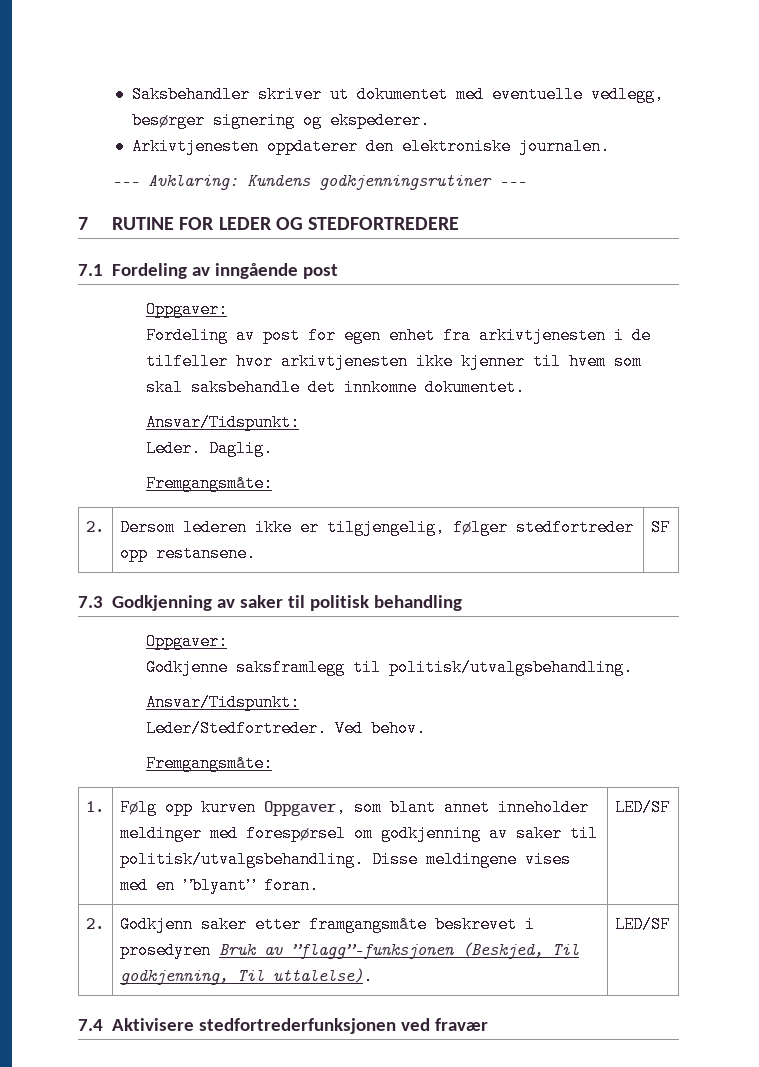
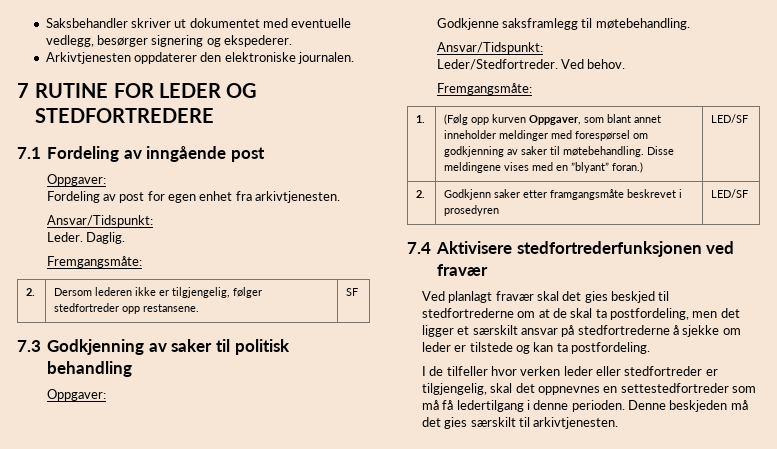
[111,174,526,190] // --- Avklaring: Kundens godkjenningsrutiner --- -> (355, 58) none
[478,327,651,344] [145,353,642,370] [145,379,525,396] arkivtjenesten i de tilfeller hvor arkivtjenesten ikke kjenner til hvem som skal saksbehandle det innkomne dokumentet. -> [255,191,341,203] arkivtjenesten.
[388,659,633,676] politisk/utvalgsbehandling. -> [595,18,690,30] møtebehandling.
[119,799,157,816] Følg -> [444,114,469,125] (Følg
[119,851,364,868] politisk/utvalgsbehandling. -> [563,146,645,157] møtebehandling.
[263,877,319,894] foran. -> [612,162,644,173] foran.)
[218,942,579,959] [119,968,373,985] Bruk av ”flagg”-funksjonen (Beskjed, Til godkjenning, Til uttalelse). -> (500, 210) none
(488, 1024) none -> [421,291,670,303] [421,308,740,320] [421,325,741,337] [421,342,651,354] [421,366,718,376] [421,383,757,395] [421,400,748,412] [421,417,619,429] // Ved planlagt fravær skal det gies beskjed til stedfortrederne om at de skal ta postfordeling, men det ligger et særskilt ansvar på stedfortrederne å sjekke om leder er tilstede og kan ta postfordeling. // I de tilfeller hvor verken leder eller stedfortreder er tilgjengelig, skal det oppnevnes en settestedfortreder som må få ledertilgang i denne perioden. Denne beskjeden må det gies særskilt til arkivtjenesten.

